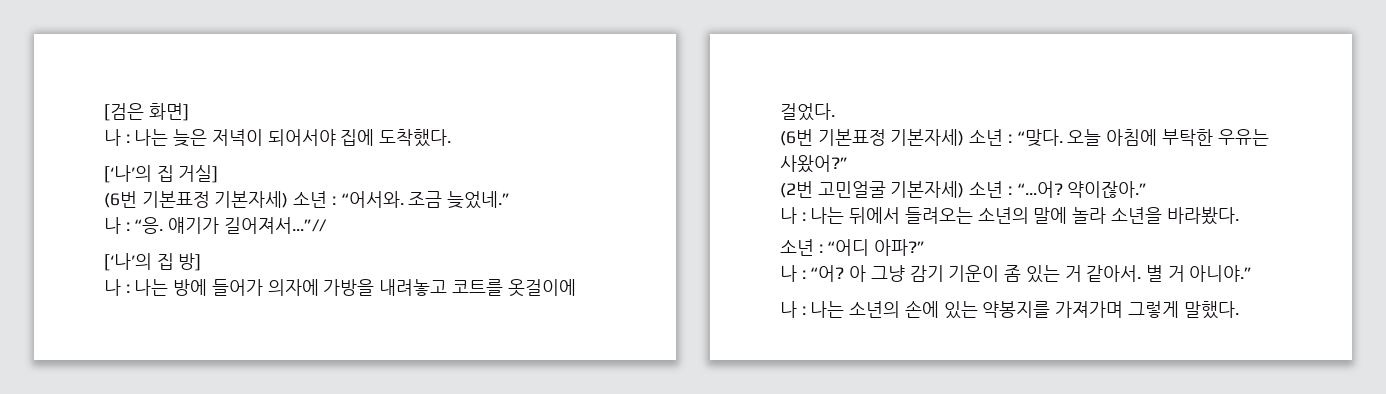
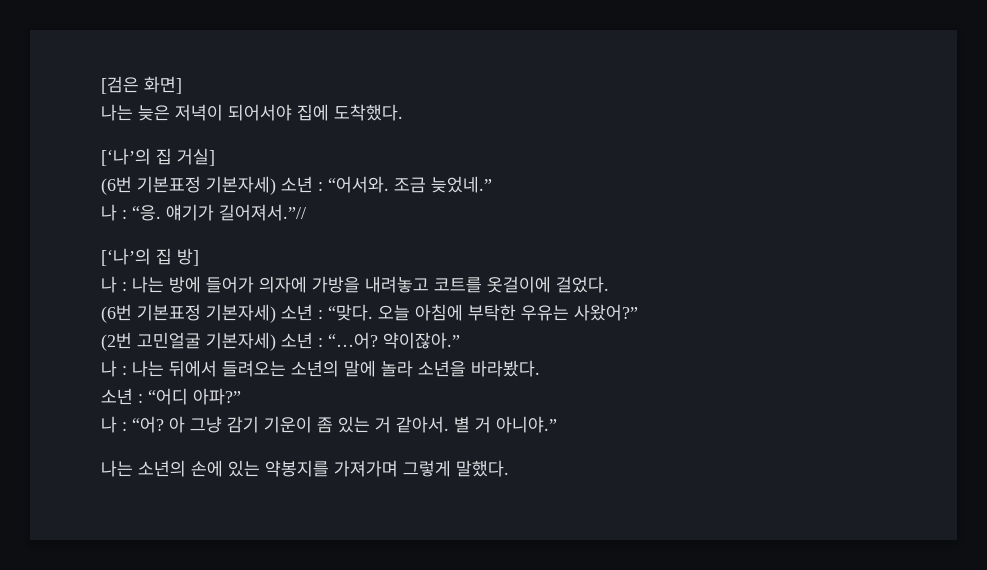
[104,129,130,146] 나 : -> (182, 85) none
[223,217,327,234] 길어져서…”// -> [219,204,306,221] 길어져서.”//
[780,301,806,318] 나 : -> (557, 424) none

